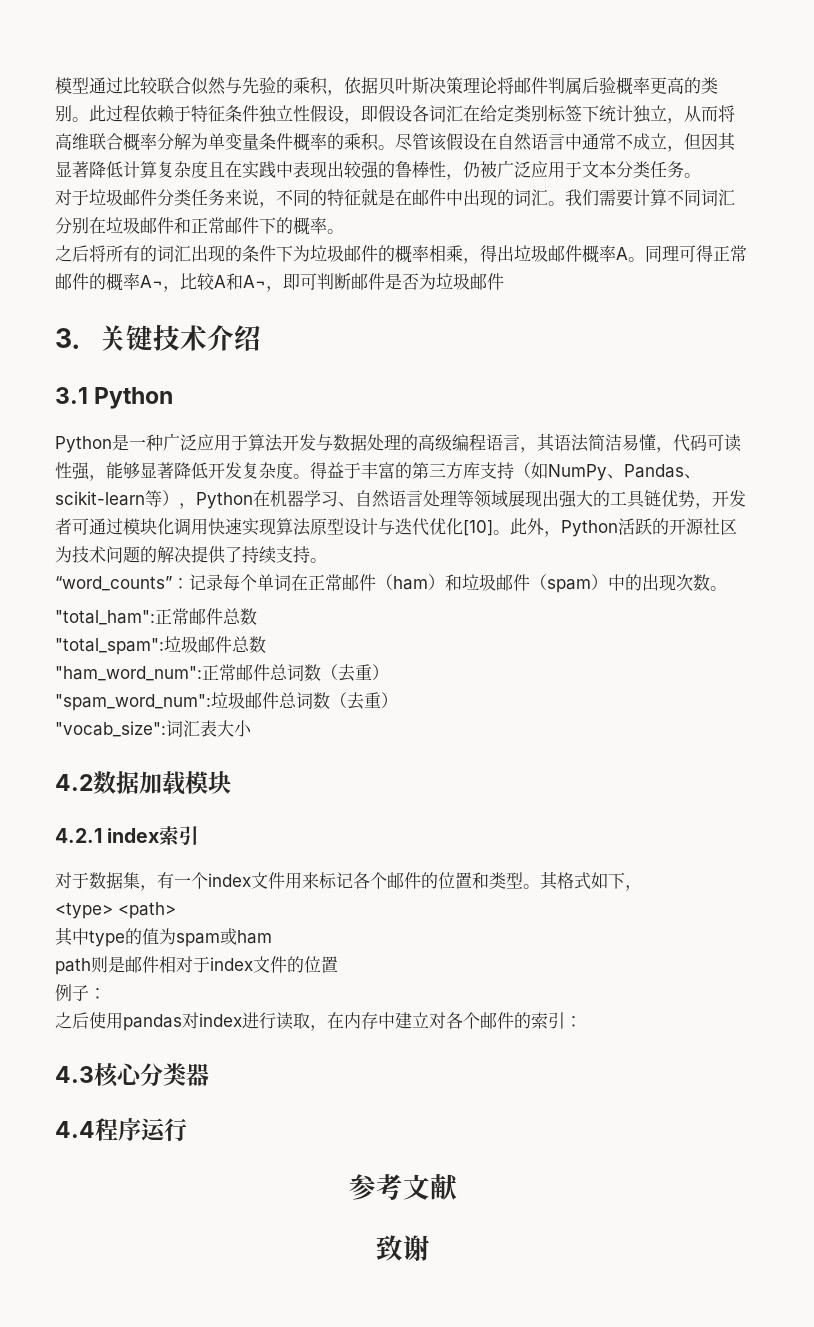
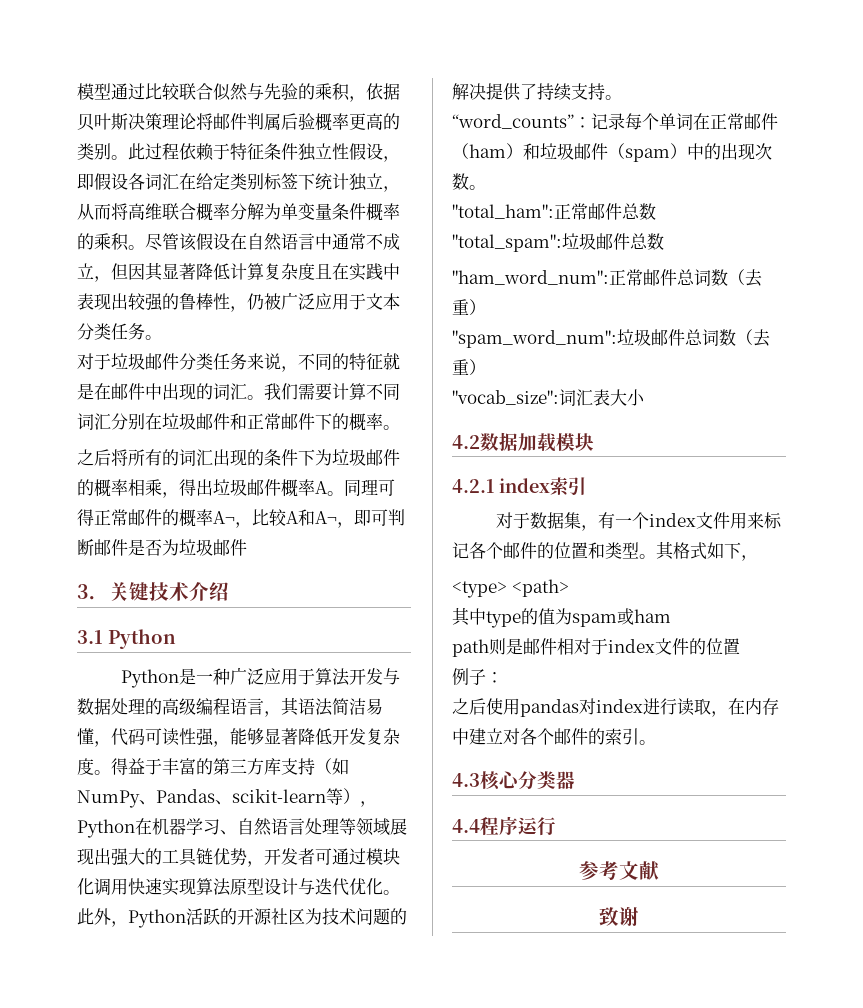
[463,520,493,536] [10] -> (383, 886) none
[565,1016,582,1027] ： -> [639,740,656,745] 。

